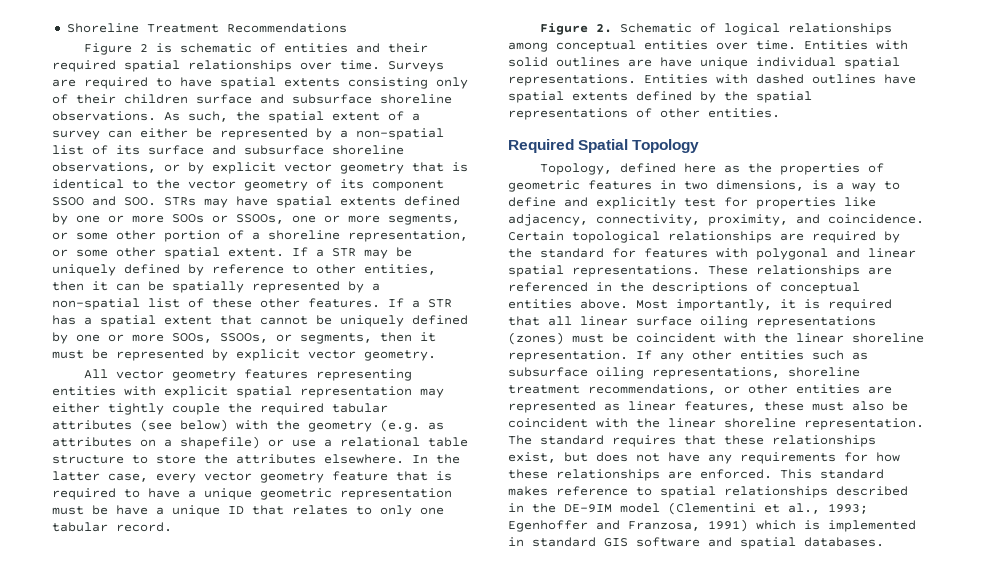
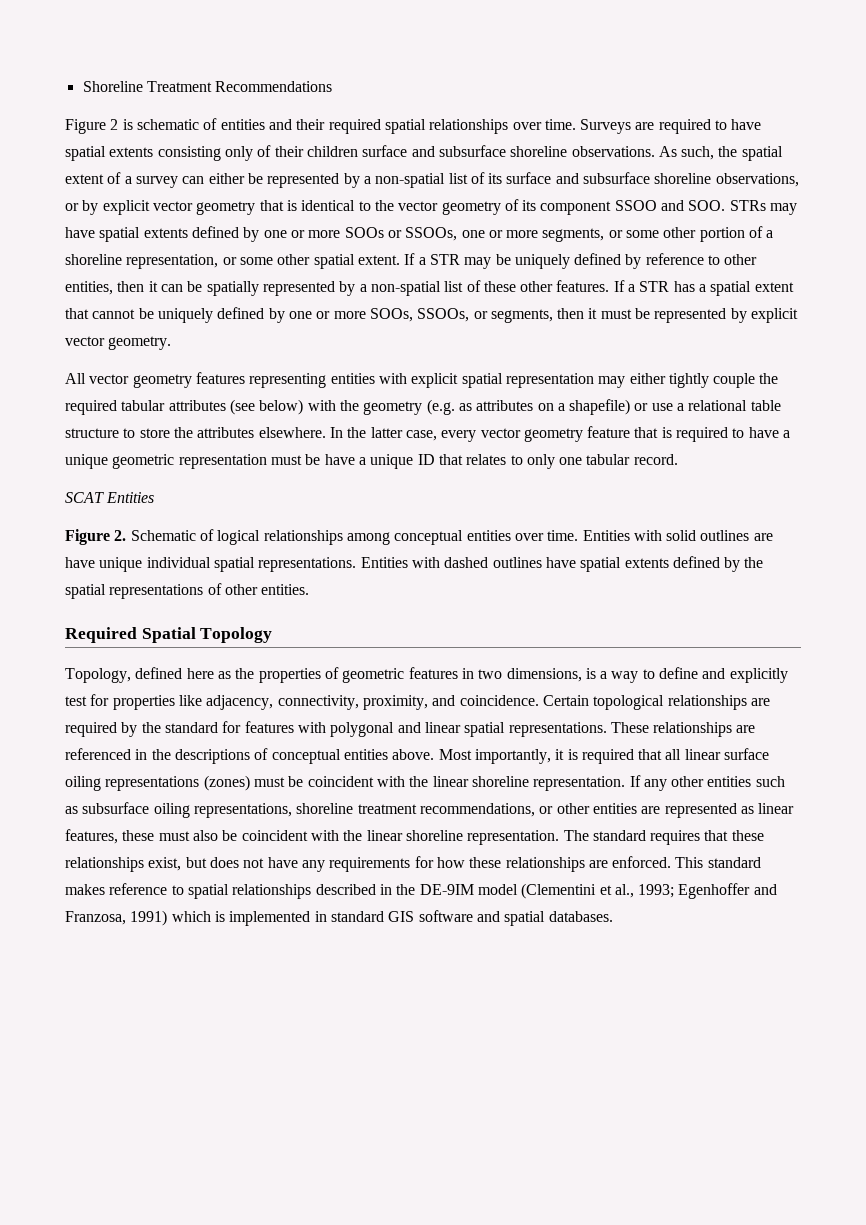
(172, 527) none -> [65,492,155,503] // SCAT Entities

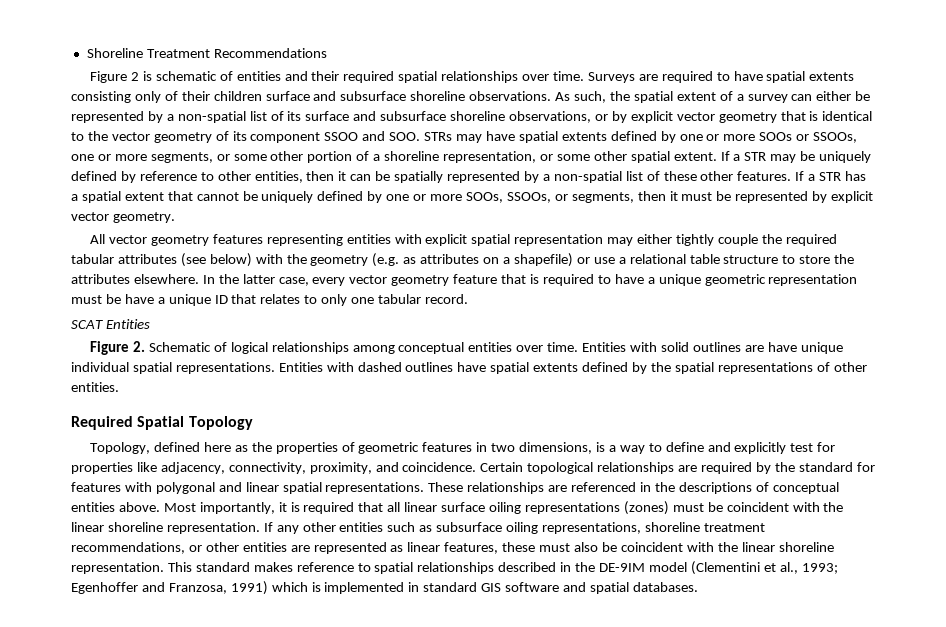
[563,830,764,845] [65,856,672,872] The standard requires that these relationships exist, but does not have any requirements for how these relationships are enforced. -> (164, 568) none

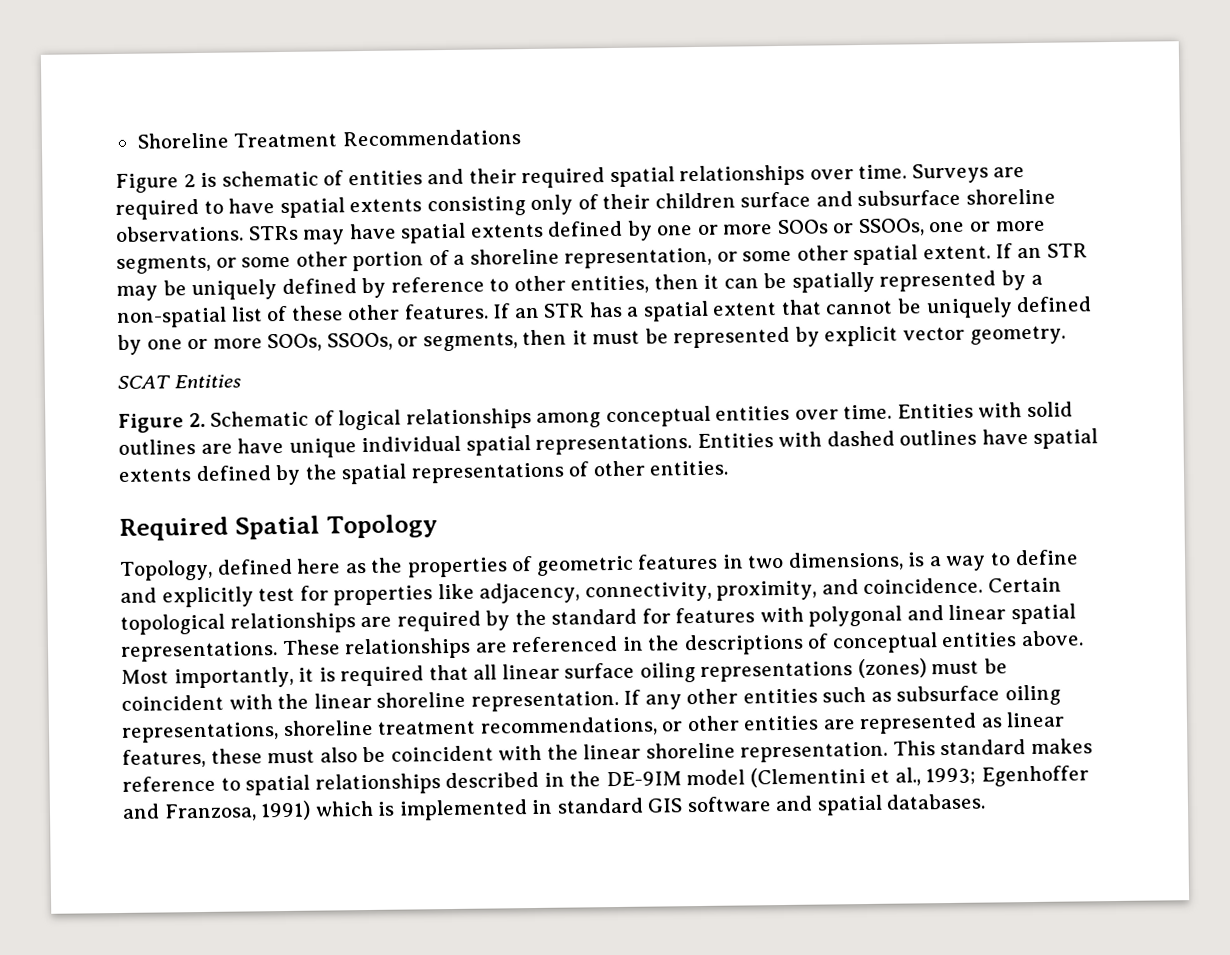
[555,91,871,103] [71,111,873,123] [71,131,421,143] As such, the spatial extent of a survey can either be represented by a non-spatial list of its surface and subsurface shoreline observations, or by explicit vector geometry that is identical to the vector geometry of its component SSOO and SOO. -> (244, 233) none
[733,154,741,161] a -> [1017,247,1043,259] an
[808,174,816,181] a -> [513,307,540,319] an
[90,234,837,246] [71,253,855,267] [71,274,858,286] [71,294,468,306] // All vector geometry features representing entities with explicit spatial representation may either tightly couple the required tabular attributes (see below) with the geometry (e.g. as attributes on a shapefile) or use a relational table structure to store the attributes elsewhere. In the latter case, every vector geometry feature that is required to have a unique geometric representation must be have a unique ID that relates to only one tabular record. -> (1066, 335) none

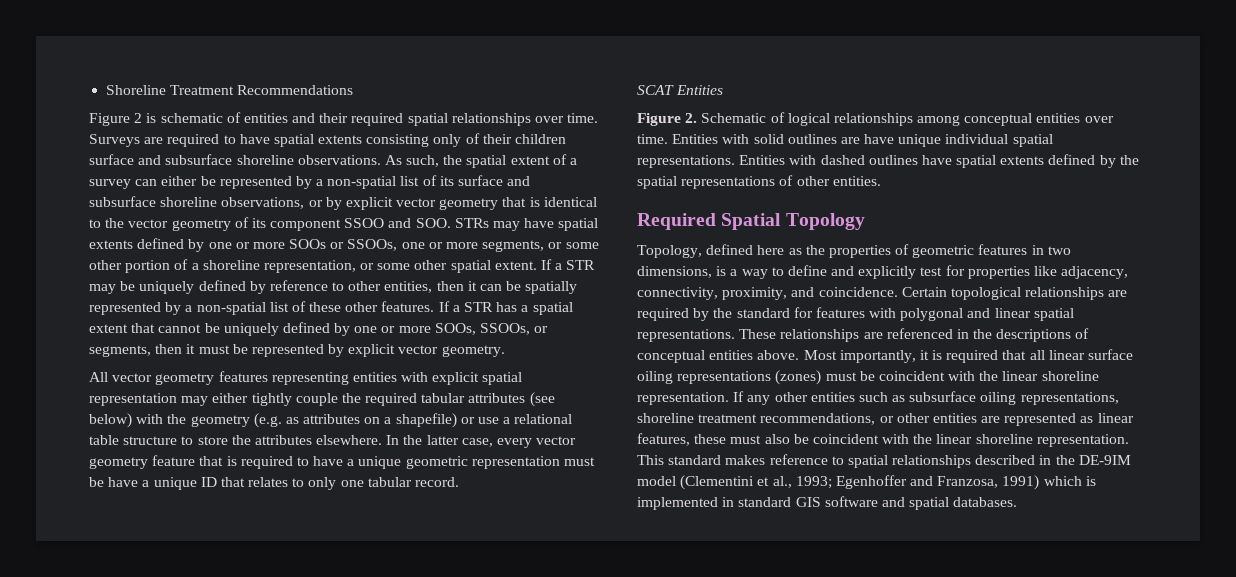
(244, 233) none -> [384,154,578,168] [89,175,531,189] [89,196,597,210] [89,217,451,231] As such, the spatial extent of a survey can either be represented by a non-spatial list of its surface and subsurface shoreline observations, or by explicit vector geometry that is identical to the vector geometry of its component SSOO and SOO.
[1017,247,1043,259] an -> [555,263,563,270] a
[513,307,540,319] an -> [452,305,460,312] a
(1066, 335) none -> [89,371,523,385] [89,392,555,407] [89,413,573,428] [89,435,577,448] [89,455,596,469] [89,477,460,490] // All vector geometry features representing entities with explicit spatial representation may either tightly couple the required tabular attributes (see below) with the geometry (e.g. as attributes on a shapefile) or use a relational table structure to store the attributes elsewhere. In the latter case, every vector geometry feature that is required to have a unique geometric representation must be have a unique ID that relates to only one tabular record.

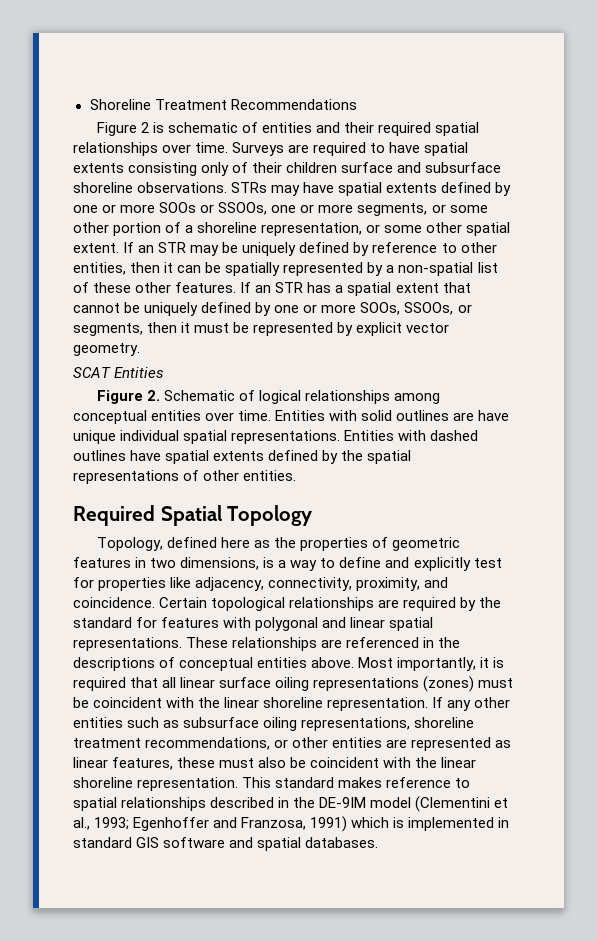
[384,154,578,168] [89,175,531,189] [89,196,597,210] [89,217,451,231] As such, the spatial extent of a survey can either be represented by a non-spatial list of its surface and subsurface shoreline observations, or by explicit vector geometry that is identical to the vector geometry of its component SSOO and SOO. -> (228, 187) none
[555,263,563,270] a -> [138,245,155,253] an
[452,305,460,312] a -> [255,285,272,293] an
[89,371,523,385] [89,392,555,407] [89,413,573,428] [89,435,577,448] [89,455,596,469] [89,477,460,490] // All vector geometry features representing entities with explicit spatial representation may either tightly couple the required tabular attributes (see below) with the geometry (e.g. as attributes on a shapefile) or use a relational table structure to store the attributes elsewhere. In the latter case, every vector geometry feature that is required to have a unique geometric representation must be have a unique ID that relates to only one tabular record. -> (140, 349) none

